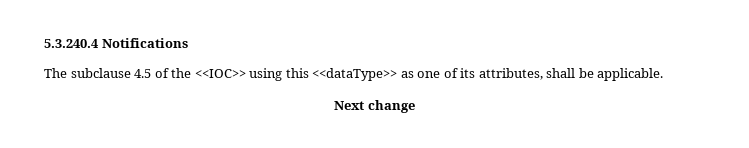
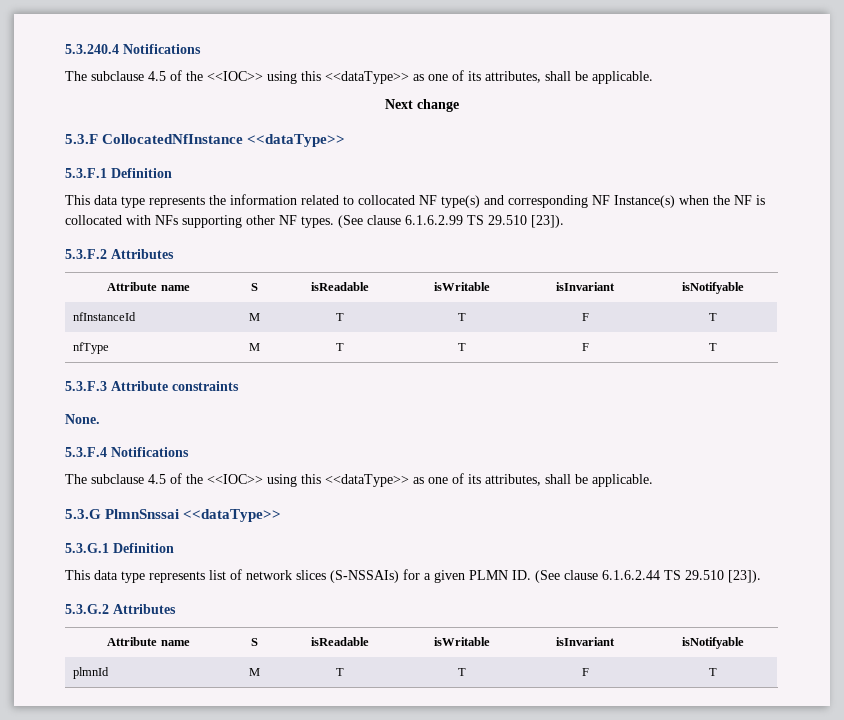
(415, 106) none -> [65,134,346,147] [65,168,172,178] [65,194,765,208] [65,215,564,228] [65,249,174,259] [107,282,190,291] [251,283,258,291] [310,282,369,291] [434,282,490,291] [556,282,615,291] [681,282,744,294] [72,312,136,321] [249,313,260,321] [335,313,344,321] [458,313,466,321] [581,313,589,321] [708,313,717,321] [72,342,109,354] [249,343,260,351] [335,343,344,351] [458,343,466,351] [581,343,589,351] [708,343,717,351] [65,381,239,391] [65,414,100,424] [65,447,189,457] [65,473,653,487] [65,509,282,522] [65,543,174,553] [65,569,761,583] [65,604,176,614] [107,637,190,646] [251,638,258,646] [310,637,369,646] [434,637,490,646] [556,637,615,646] [681,637,744,649] [72,667,109,679] [249,668,260,676] [335,668,344,676] [458,668,466,676] [581,668,589,676] [708,668,717,676] // 5.3.F CollocatedNfInstance <<dataType>> // 5.3.F.1 Definition // This data type represents the information related to collocated NF type(s) and corresponding NF Instance(s) when the NF is collocated with NFs supporting other NF types. (See clause 6.1.6.2.99 TS 29.510 [23]). // 5.3.F.2 Attributes // Attribute name | S | isReadable | isWritable | isInvariant | isNotifyable // nfInstanceId | M | T | T | F | T // nfType | M | T | T | F | T // 5.3.F.3 Attribute constraints // None. // 5.3.F.4 Notifications // The subclause 4.5 of the <<IOC>> using this <<dataType>> as one of its attributes, shall be applicable. // 5.3.G PlmnSnssai <<dataType>> // 5.3.G.1 Definition // This data type represents list of network slices (S-NSSAIs) for a given PLMN ID. (See clause 6.1.6.2.44 TS 29.510 [23]). // 5.3.G.2 Attributes // Attribute name | S | isReadable | isWritable | isInvariant | isNotifyable // plmnId | M | T | T | F | T

